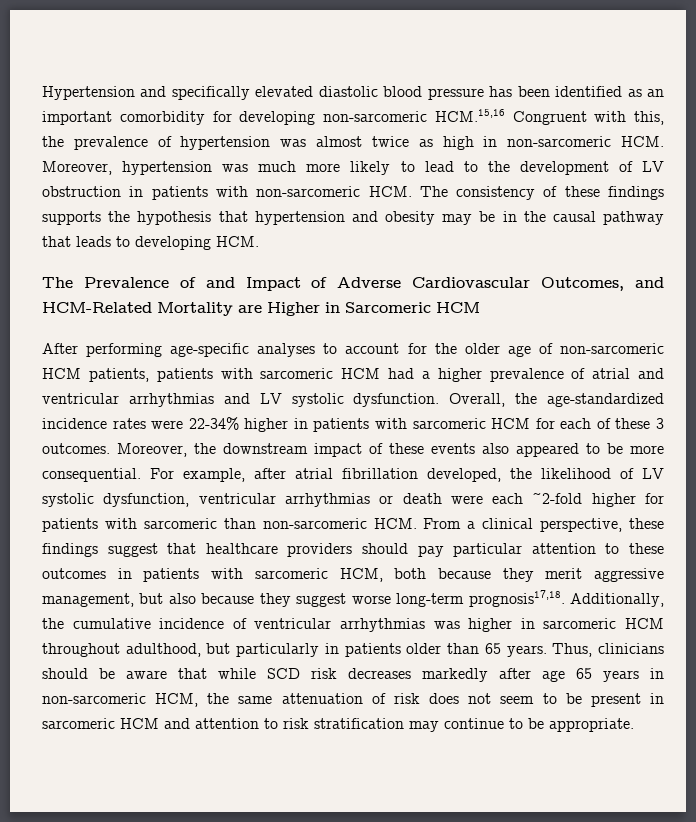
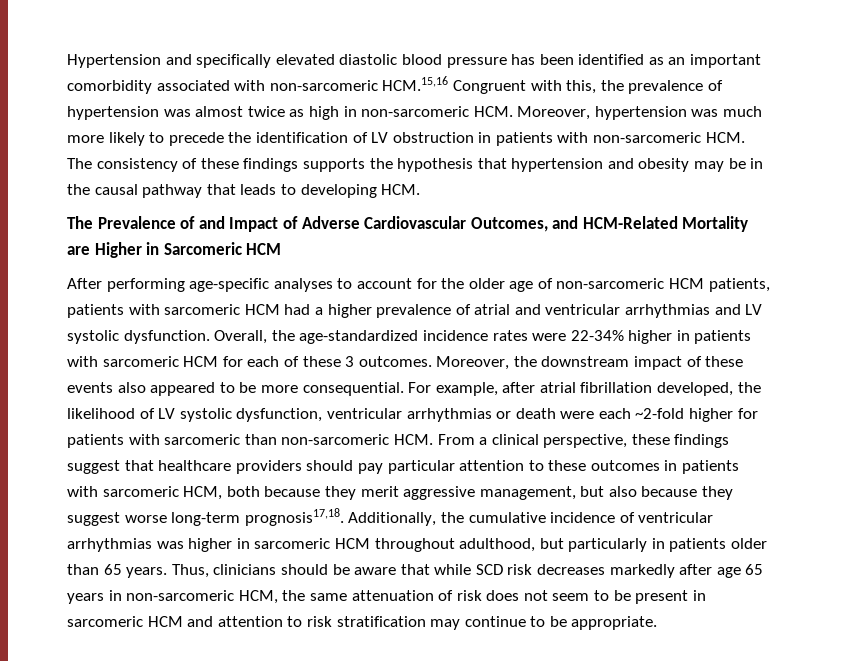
[212,111,316,125] for developing -> [156,80,266,91] associated with
[424,161,609,175] lead to the development -> [168,132,348,146] precede the identification

